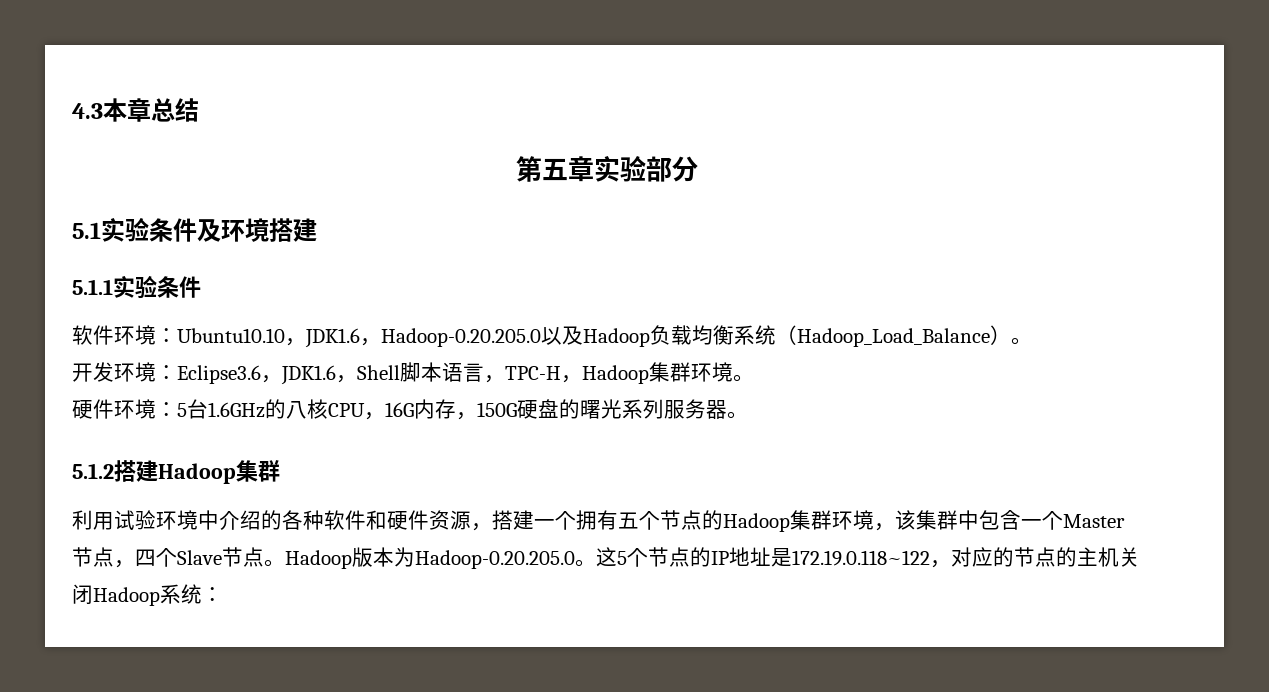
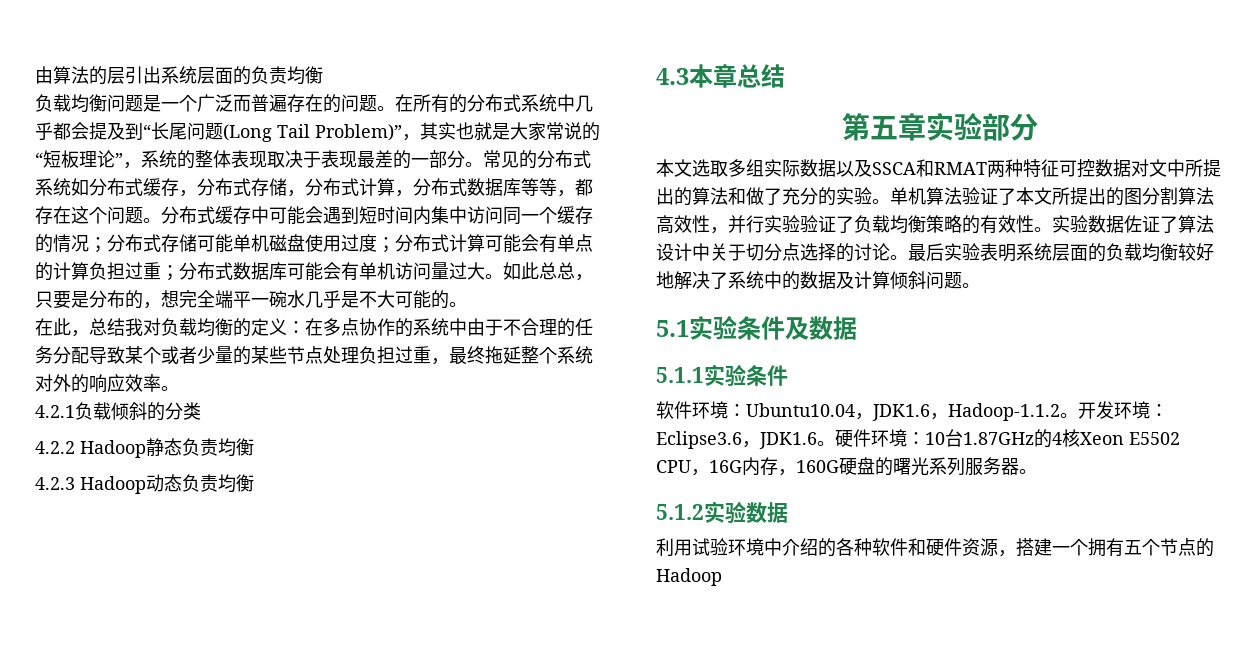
(72, 111) none -> [35,66,323,85] [35,94,593,113] [35,122,600,142] [35,150,591,169] [35,178,593,197] [35,206,593,225] [35,234,593,253] [35,262,593,281] [35,290,467,309] [35,318,593,337] [35,346,593,365] [35,374,179,393] [35,402,201,421] [35,438,254,458] [35,474,254,494] 由算法的层引出系统层面的负责均衡 // 负载均衡问题是一个广泛而普遍存在的问题。在所有的分布式系统中几乎都会提及到“长尾问题(Long Tail Problem)”，其实也就是大家常说的“短板理论”，系统的整体表现取决于表现最差的一部分。常见的分布式系统如分布式缓存，分布式存储，分布式计算，分布式数据库等等，都存在这个问题。分布式缓存中可能会遇到短时间内集中访问同一个缓存的情况；分布式存储可能单机磁盘使用过度；分布式计算可能会有单点的计算负担过重；分布式数据库可能会有单机访问量过大。如此总总，只要是分布的，想完全端平一碗水几乎是不大可能的。 // 在此，总结我对负载均衡的定义：在多点协作的系统中由于不合理的任务分配导致某个或者少量的某些节点处理负担过重，最终拖延整个系统对外的响应效率。 // 4.2.1负载倾斜的分类 // 4.2.2 Hadoop静态负责均衡 // 4.2.3 Hadoop动态负责均衡 //
(698, 169) none -> [656,159,1221,178] [656,187,1214,206] [656,215,1214,234] [656,243,1214,262] [656,271,980,290] // 本文选取多组实际数据以及SSCA和RMAT两种特征可控数据对文中所提出的算法和做了充分的实验。单机算法验证了本文所提出的图分割算法高效性，并行实验验证了负载均衡策略的有效性。实验数据佐证了算法设计中关于切分点选择的讨论。最后实验表明系统层面的负载均衡较好地解决了系统中的数据及计算倾斜问题。
[221,218,317,242] 环境搭建 -> [809,316,857,340] 数据
[177,325,1032,348] Ubuntu10.10，JDK1.6，Hadoop-0.20.205.0以及Hadoop负载均衡系统（Hadoop_Load_Balance）。 // -> [746,403,1078,421] Ubuntu10.04，JDK1.6，Hadoop-1.1.2。
[336,362,754,384] ，Shell脚本语言，TPC-H，Hadoop集群环境。 // -> [817,441,835,446] 。
[177,399,328,419] 5台1.6GHz的八核 -> [925,429,1180,448] 10台1.87GHz的4核Xeon E5502
[477,402,517,417] 150G -> [796,460,839,473] 160G
[114,460,280,484] 搭建Hadoop集群 -> [704,501,788,523] 实验数据
[790,510,1125,531] [72,547,1140,569] [72,584,223,606] 集群环境，该集群中包含一个Master节点，四个Slave节点。Hadoop版本为Hadoop-0.20.205.0。这5个节点的IP地址是172.19.0.118~122，对应的节点的主机关闭Hadoop系统： -> (722, 577) none

